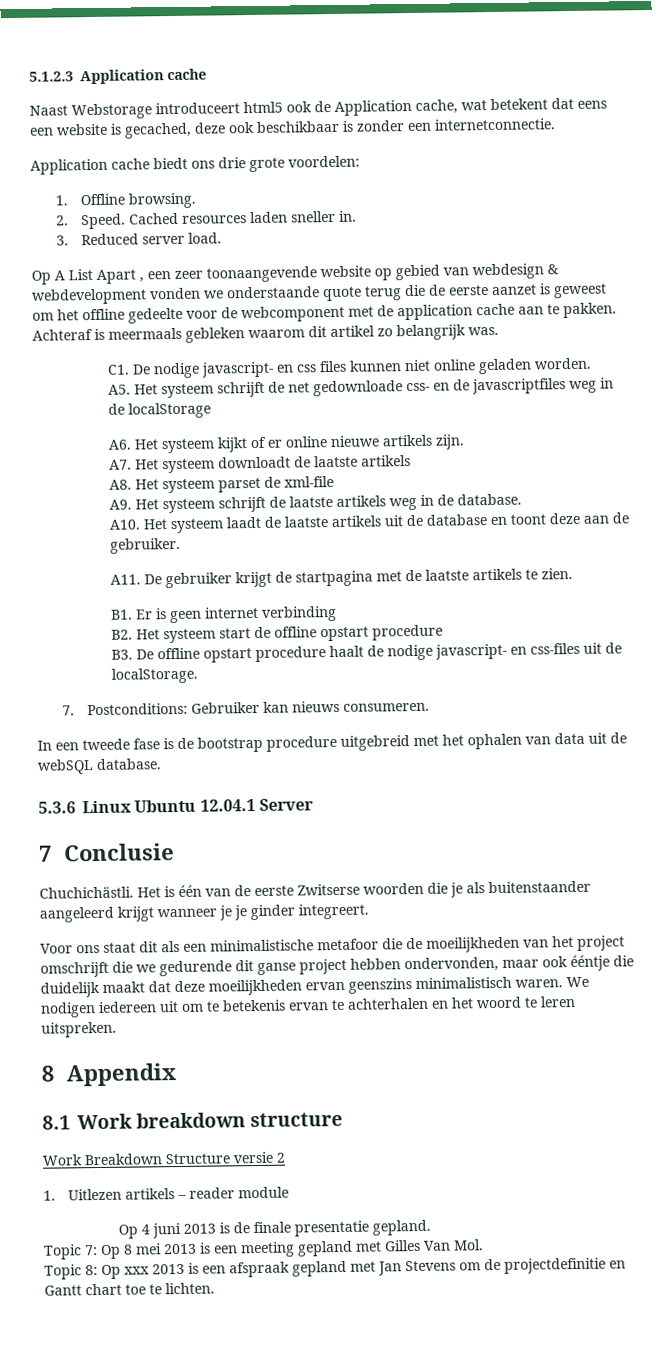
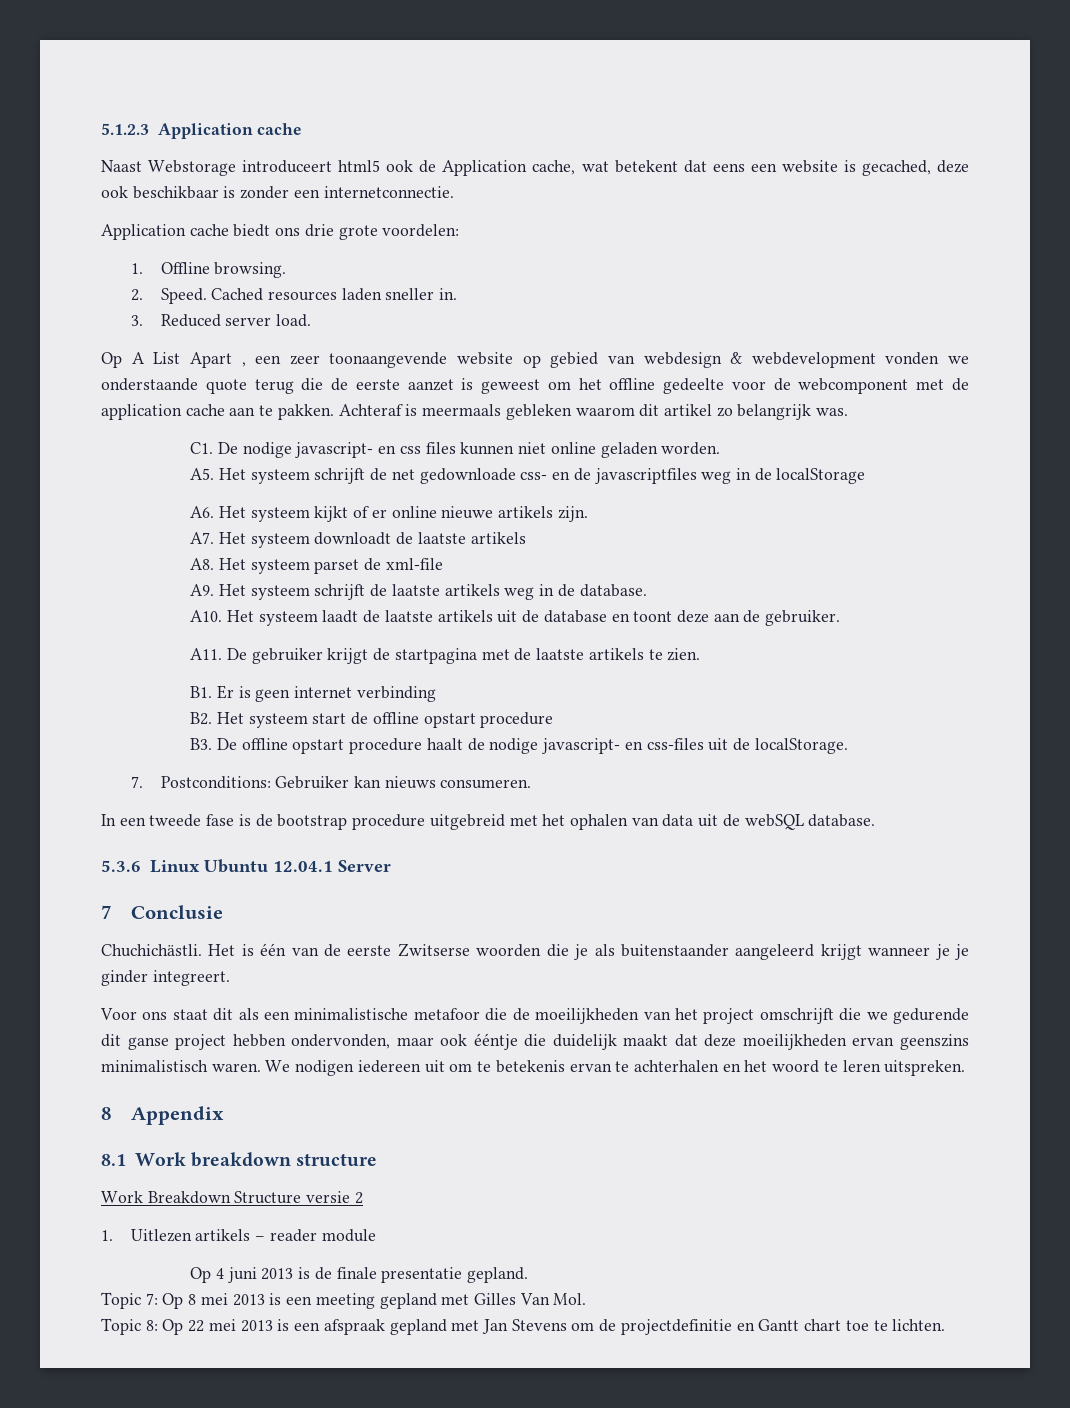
[124,1266,150,1275] xxx -> [188,1319,236,1332] 22 mei

